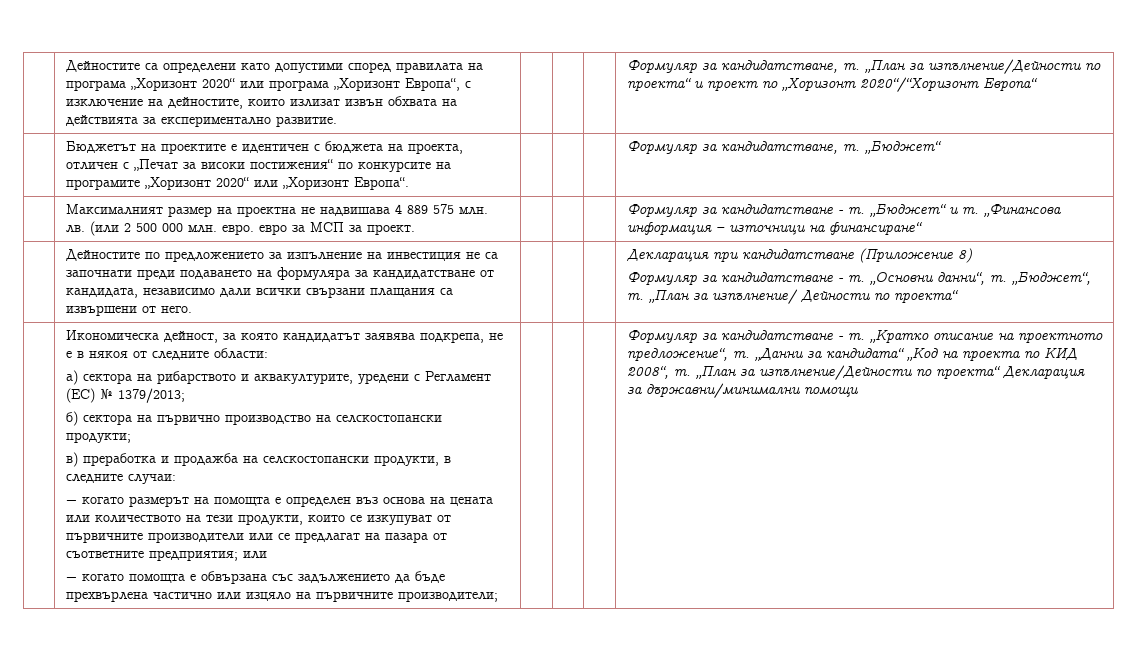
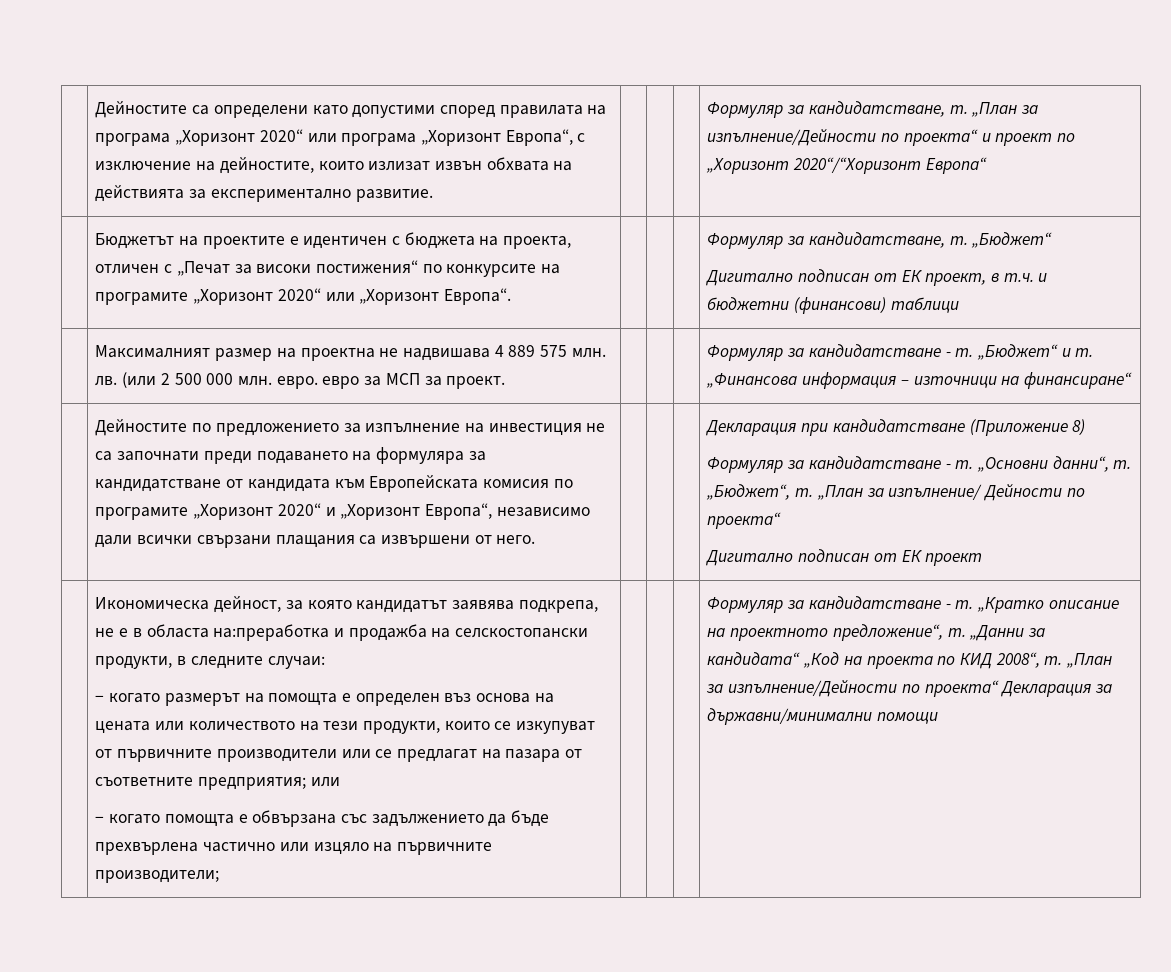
(942, 147) none -> [706,269,1048,286] [707,297,959,314] // Дигитално подписан от ЕК проект, в т.ч. и бюджетни (финансови) таблици
[65,288,138,298] кандидата, -> [247,475,573,492] [95,503,493,520] кандидата към Европейската комисия по програмите „Хоризонт 2020“ и „Хоризонт Европа“,
(959, 296) none -> [706,549,983,566] // Дигитално подписан от ЕК проект
[88,348,268,360] [65,370,491,385] [65,388,185,403] [65,411,442,426] [65,432,131,443] [65,452,156,467] някоя от следните области: // а) сектора на рибарството и аквакултурите, уредени с Регламент (ЕС) № 1379/2013; // б) сектора на първично производство на селскостопански продукти; // в) преработка -> [146,624,330,641] областa на:преработка

